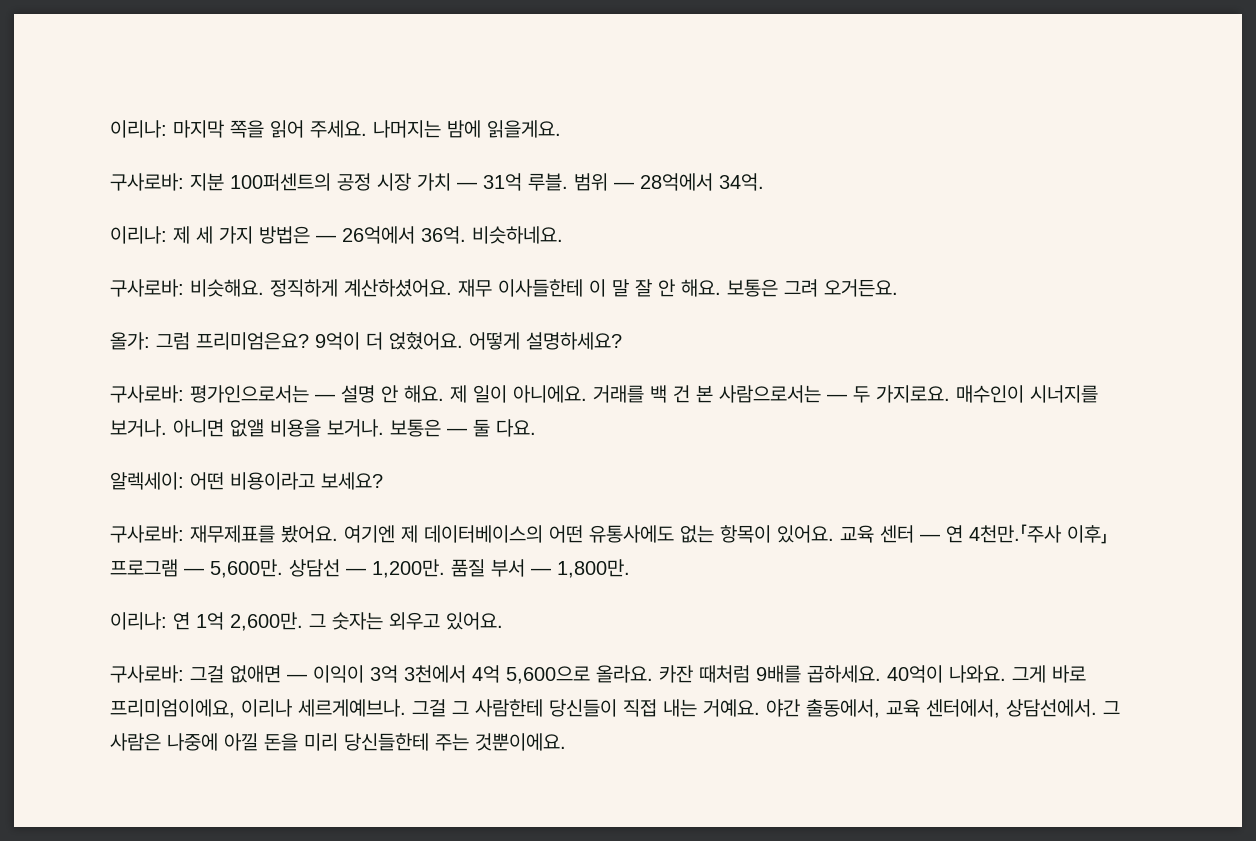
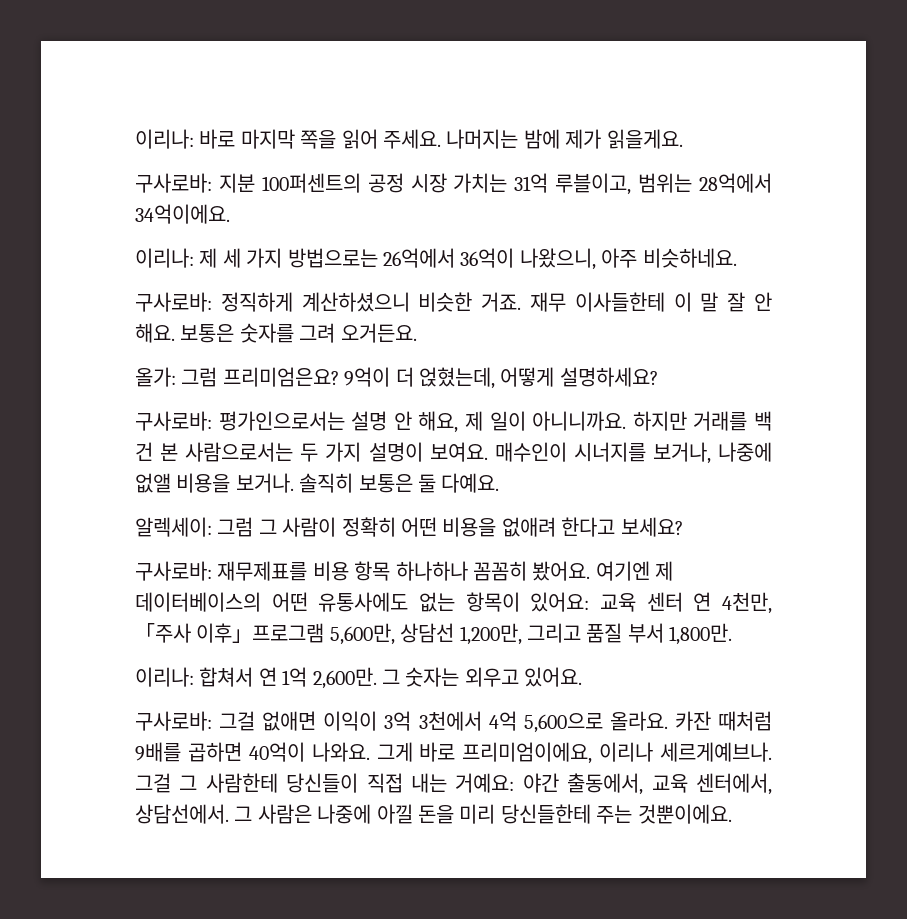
[110,120,167,138] 이리나: -> [135,129,236,149] 이리나: 바로
(481, 129) none -> [565,129,602,149] 제가
[417,173,764,191] [110,226,563,244] [110,279,452,297] 가치 — 31억 루블. 범위 — 28억에서 34억. // 이리나: 제 세 가지 방법은 — 26억에서 36억. 비슷하네요. // 구사로바: 비슷해요. 정직하게 계산하셨어요. -> [453,173,773,195] [135,204,230,224] [135,248,737,270] [135,292,522,312] 가치는 31억 루블이고, 범위는 28억에서 34억이에요. // 이리나: 제 세 가지 방법으로는 26억에서 36억이 나왔으니, 아주 비슷하네요. // 구사로바: 정직하게 계산하셨으니 비슷한 거죠.
(778, 288) none -> [239,323,294,343] 숫자를
[389,332,463,350] 얹혔어요. -> [419,367,495,389] 얹혔는데,
[315,394,335,401] — -> (345, 421) none
[404,385,444,403] 해요. -> [418,411,459,433] 해요,
[513,385,587,403] 아니에요. -> [532,411,687,431] 아니니까요. 하지만
[827,385,1098,403] [110,419,536,437] [110,472,315,490] — 두 가지로요. 매수인이 시너지를 보거나. 아니면 없앨 비용을 보거나. 보통은 — 둘 다요. // 알렉세이: 어떤 비용이라고 -> [300,442,773,464] [135,473,500,493] [135,517,616,537] 두 가지 설명이 보여요. 매수인이 시너지를 보거나, 나중에 없앨 비용을 보거나. 솔직히 보통은 둘 다예요. // 알렉세이: 그럼 그 사람이 정확히 어떤 비용을 없애려 한다고
(275, 534) none -> [312,561,527,581] 비용 항목 하나하나 꼼꼼히
[777,525,834,543] 있어요. -> [530,592,590,612] 있어요:
[920,525,1020,543] — 연 4천만. -> [693,592,772,614] 연 4천만,
[184,559,445,578] — 5,600만. 상담선 — 1,200만. -> [329,623,581,645] 5,600만, 상담선 1,200만, 그리고
[531,568,551,575] — -> (664, 633) none
(167, 621) none -> [199,667,254,687] 합쳐서
[287,674,307,681] — -> (317, 721) none
[807,665,881,683] 곱하세요. -> [187,742,242,762] 곱하면
[703,699,760,717] 거예요. -> [455,773,515,793] 거예요:

